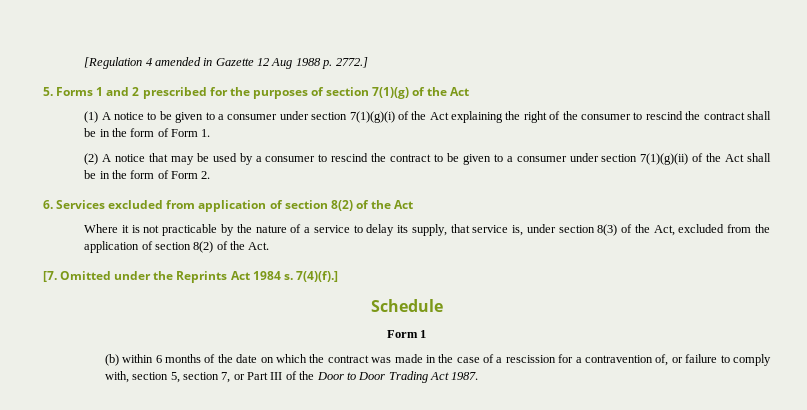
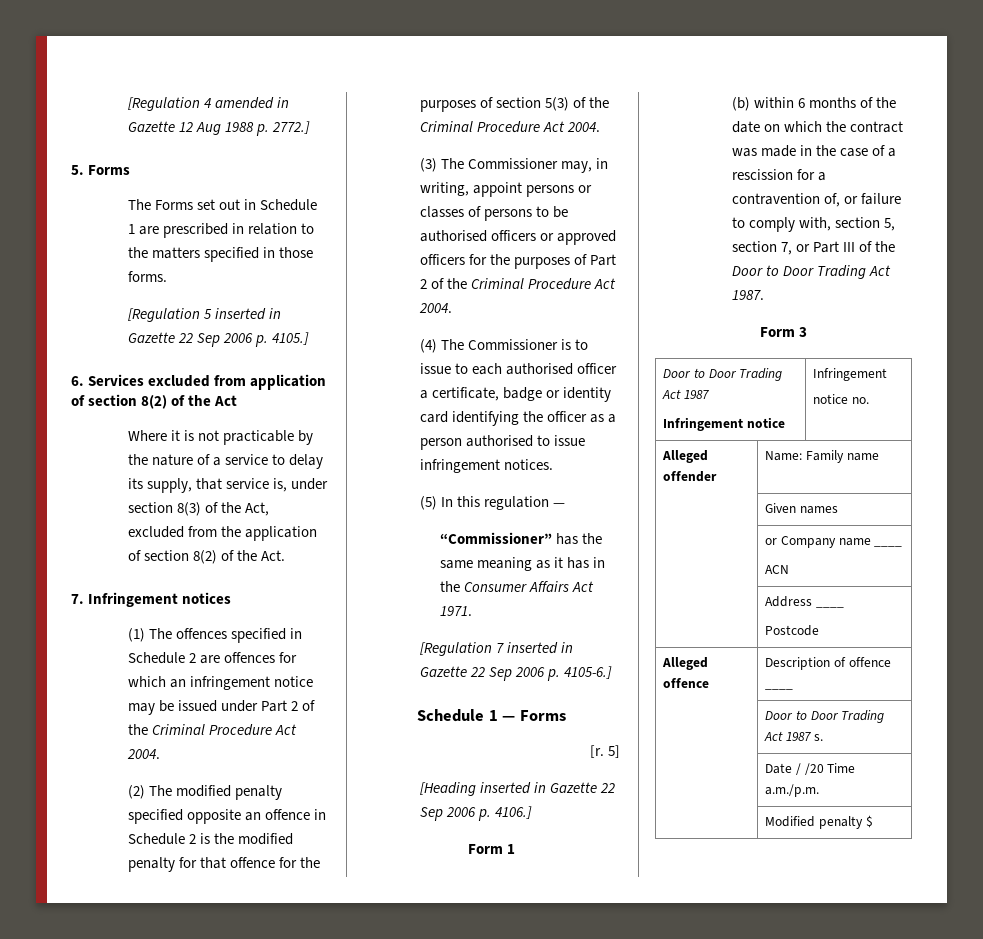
[96,87,470,99] [84,111,771,123] [84,128,211,137] [84,153,772,165] [84,170,211,179] 1 and 2 prescribed for the purposes of section 7(1)(g) of the Act // (1) A notice to be given to a consumer under section 7(1)(g)(i) of the Act explaining the right of the consumer to rescind the contract shall be in the form of Form 1. // (2) A notice that may be used by a consumer to rescind the contract to be given to a consumer under section 7(1)(g)(ii) of the Act shall be in the form of Form 2. -> [127,199,318,211] [127,223,315,238] [127,247,314,262] [127,271,167,282] [127,308,281,322] [127,332,310,347] // The Forms set out in Schedule 1 are prescribed in relation to the matters specified in those forms. // [Regulation 5 inserted in Gazette 22 Sep 2006 p. 4105.]
[43,271,338,283] [370,299,443,312] [7. Omitted under the Reprints Act 1984 s. 7(4)(f).] // Schedule -> [71,592,232,607] [127,628,303,643] [127,652,298,664] [127,676,313,690] [127,700,316,715] [127,724,297,736] [126,749,160,759] [127,785,282,800] [127,809,327,824] [127,833,294,845] [127,857,321,872] [419,97,610,112] [419,121,600,133] [419,158,609,173] [419,182,592,197] [419,206,569,221] [419,230,616,245] [419,254,617,269] [419,278,617,290] [418,303,452,313] [419,339,589,353] [419,363,618,375] [419,387,612,402] [419,411,617,426] [419,435,585,450] [419,459,553,473] [419,496,566,510] [440,532,603,545] [440,557,606,571] [440,581,595,592] [440,606,473,616] [419,642,573,656] [419,666,613,681] [417,709,566,722] [589,745,620,758] [419,782,616,796] [419,806,532,821] 7. Infringement notices // (1) The offences specified in Schedule 2 are offences for which an infringement notice may be issued under Part 2 of the Criminal Procedure Act 2004. // (2) The modified penalty specified opposite an offence in Schedule 2 is the modified penalty for that offence for the purposes of section 5(3) of the Criminal Procedure Act 2004. // (3) The Commissioner may, in writing, appoint persons or classes of persons to be authorised officers or approved officers for the purposes of Part 2 of the Criminal Procedure Act 2004. // (4) The Commissioner is to issue to each authorised officer a certificate, badge or identity card identifying the officer as a person authorised to issue infringement notices. // (5) In this regulation — // “Commissioner” has the same meaning as it has in the Consumer Affairs Act 1971. // [Regulation 7 inserted in Gazette 22 Sep 2006 p. 4105-6.] // Schedule 1 — Forms // [r. 5] // [Heading inserted in Gazette 22 Sep 2006 p. 4106.]
(479, 376) none -> [759,327,808,337] [663,368,783,381] [662,389,709,399] [663,417,785,431] [813,368,888,381] [813,394,869,404] [662,450,709,463] [663,471,718,482] [765,450,879,463] [765,503,838,514] [765,536,903,548] [765,565,790,574] [765,596,844,608] [765,625,820,636] [662,657,709,670] [663,678,710,688] [765,657,891,670] [765,688,794,690] [765,710,885,723] [764,731,823,741] [765,763,856,775] [765,784,820,797] [765,815,873,829] // Form 3 // Door to Door Trading Act 1987 // Infringement notice | Infringement // notice no. // Alleged offender | Name: Family name // | Given names // | or Company name ____ // ACN // | Address ____ // Postcode // Alleged offence | Description of offence ____ // | Door to Door Trading Act 1987 s. // | Date / /20 Time a.m./p.m. // | Modified penalty $

